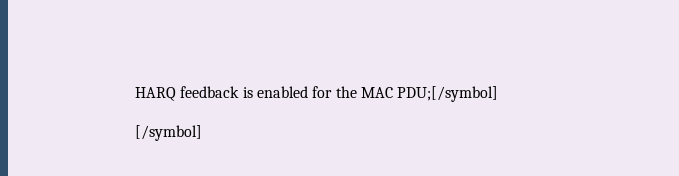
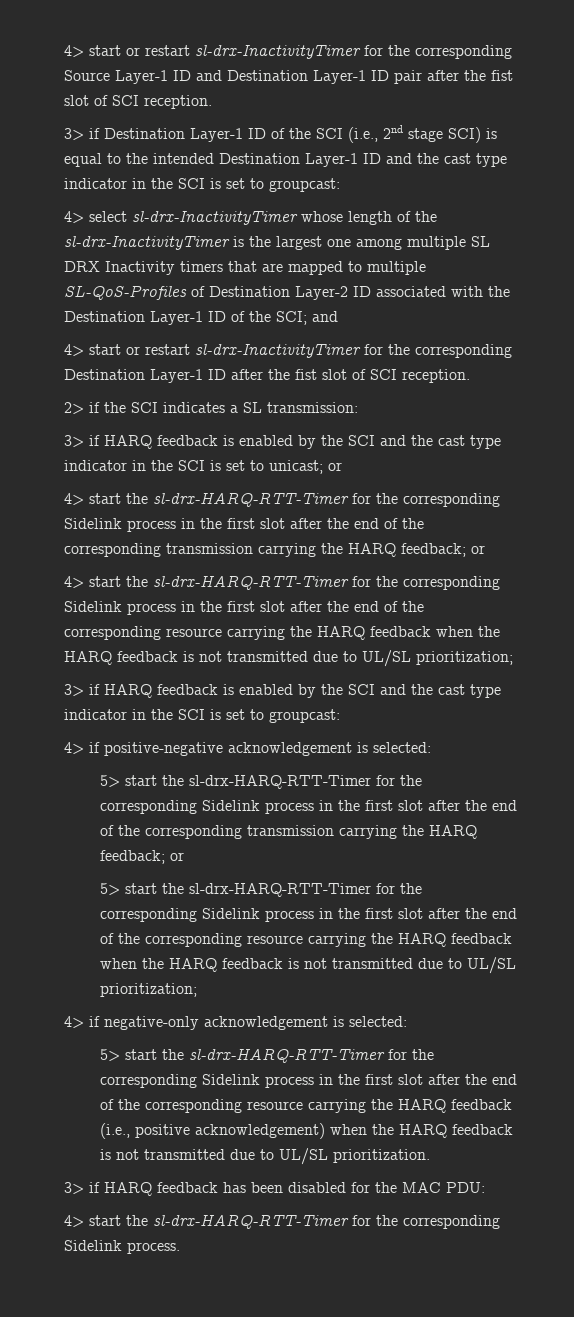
[134,86,499,102] [134,125,202,141] HARQ feedback is enabled for the MAC PDU;[/symbol] // [/symbol] -> [64,45,513,59] [64,70,514,84] [64,95,213,109] [64,125,498,143] [64,153,508,167] [64,178,341,192] [64,211,438,225] [64,236,491,250] [64,261,427,275] [64,285,511,300] [64,311,339,325] [64,344,513,358] [64,369,471,383] [64,402,359,415] [64,435,502,449] [64,460,343,474] [64,492,501,507] [64,518,425,532] [64,543,486,557] [64,575,501,590] [64,601,425,615] [64,626,501,640] [64,650,514,667] [64,684,502,698] [64,709,341,723] [64,742,432,756] [99,775,422,789] [99,800,517,814] [99,825,477,839] [99,850,184,864] [99,883,422,897] [99,908,517,922] [99,933,512,947] [99,957,516,974] [99,983,197,997] [64,1016,408,1030] [99,1048,434,1063] [99,1074,517,1088] [99,1099,512,1113] [99,1123,513,1139] [99,1148,430,1165] [64,1182,486,1196] [64,1214,501,1229] [64,1240,181,1254] 4> start or restart sl-drx-InactivityTimer for the corresponding Source Layer-1 ID and Destination Layer-1 ID pair after the fist slot of SCI reception. // 3> if Destination Layer-1 ID of the SCI (i.e., 2nd stage SCI) is equal to the intended Destination Layer-1 ID and the cast type indicator in the SCI is set to groupcast: // 4> select sl-drx-InactivityTimer whose length of the sl-drx-InactivityTimer is the largest one among multiple SL DRX Inactivity timers that are mapped to multiple SL-QoS-Profiles of Destination Layer-2 ID associated with the Destination Layer-1 ID of the SCI; and // 4> start or restart sl-drx-InactivityTimer for the corresponding Destination Layer-1 ID after the fist slot of SCI reception. // 2> if the SCI indicates a SL transmission: // 3> if HARQ feedback is enabled by the SCI and the cast type indicator in the SCI is set to unicast; or // 4> start the sl-drx-HARQ-RTT-Timer for the corresponding Sidelink process in the first slot after the end of the corresponding transmission carrying the HARQ feedback; or // 4> start the sl-drx-HARQ-RTT-Timer for the corresponding Sidelink process in the first slot after the end of the corresponding resource carrying the HARQ feedback when the HARQ feedback is not transmitted due to UL/SL prioritization; // 3> if HARQ feedback is enabled by the SCI and the cast type indicator in the SCI is set to groupcast: // 4> if positive-negative acknowledgement is selected: // 5> start the sl-drx-HARQ-RTT-Timer for the corresponding Sidelink process in the first slot after the end of the corresponding transmission carrying the HARQ feedback; or // 5> start the sl-drx-HARQ-RTT-Timer for the corresponding Sidelink process in the first slot after the end of the corresponding resource carrying the HARQ feedback when the HARQ feedback is not transmitted due to UL/SL prioritization; // 4> if negative-only acknowledgement is selected: // 5> start the sl-drx-HARQ-RTT-Timer for the corresponding Sidelink process in the first slot after the end of the corresponding resource carrying the HARQ feedback (i.e., positive acknowledgement) when the HARQ feedback is not transmitted due to UL/SL prioritization. // 3> if HARQ feedback has been disabled for the MAC PDU: // 4> start the sl-drx-HARQ-RTT-Timer for the corresponding Sidelink process.

